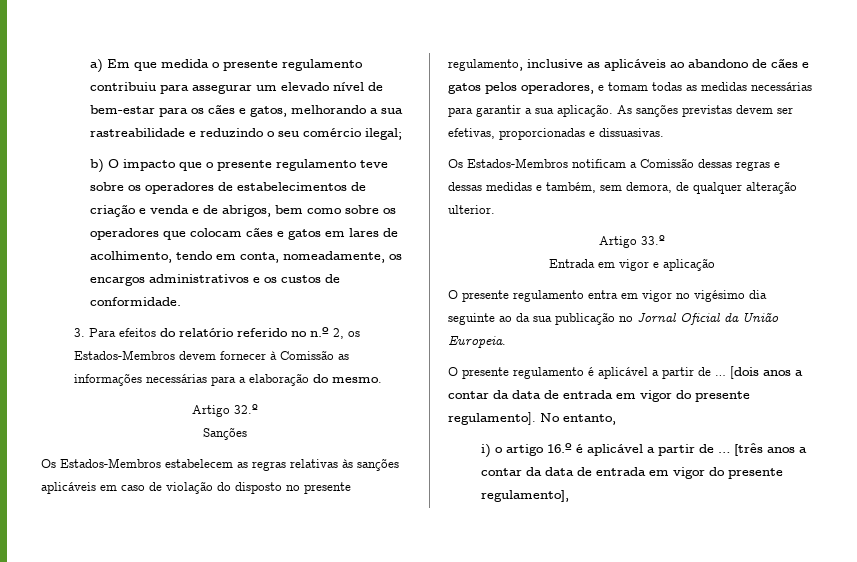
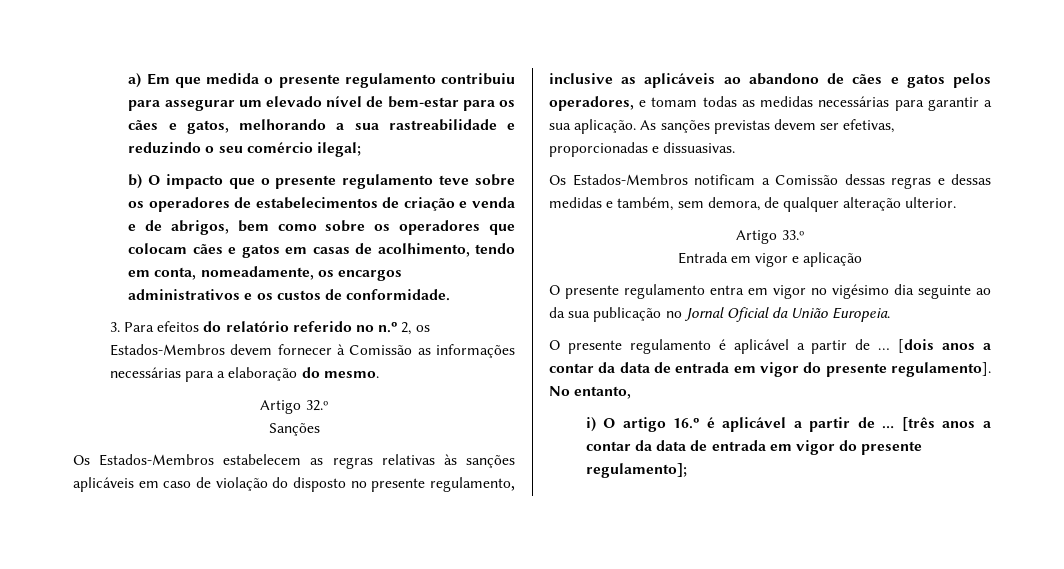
[349,228,380,237] lares -> [312,247,350,254] casas
[494,447,503,453] o -> [603,418,616,428] O
[480,490,569,502] regulamento], -> [585,463,687,478] regulamento];

